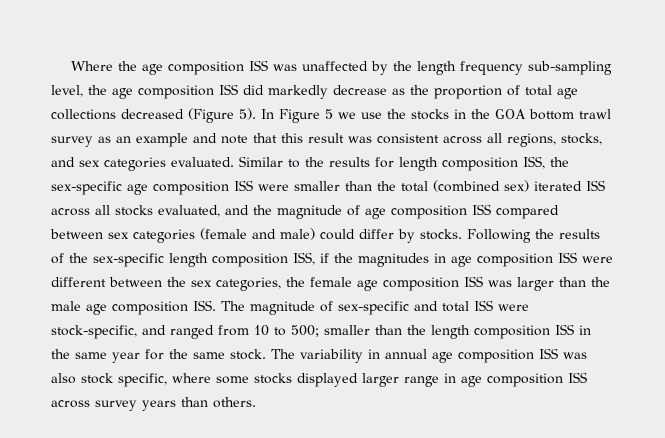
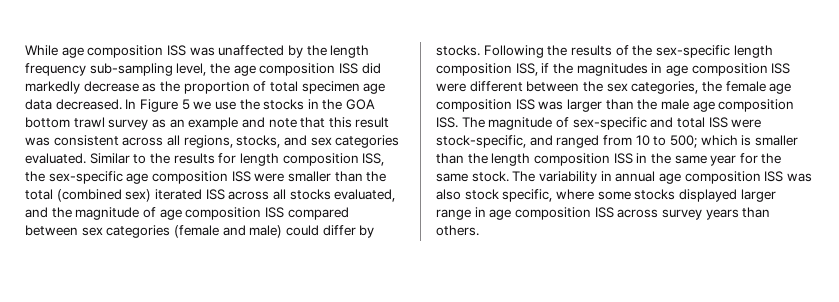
[71,61,138,71] Where the -> [25,45,58,56] While
[557,88,578,99] [51,108,256,123] age collections decreased (Figure 5). -> [301,81,386,94] [25,99,122,110] specimen age data decreased.
(319, 331) none -> [700,135,752,146] which is

